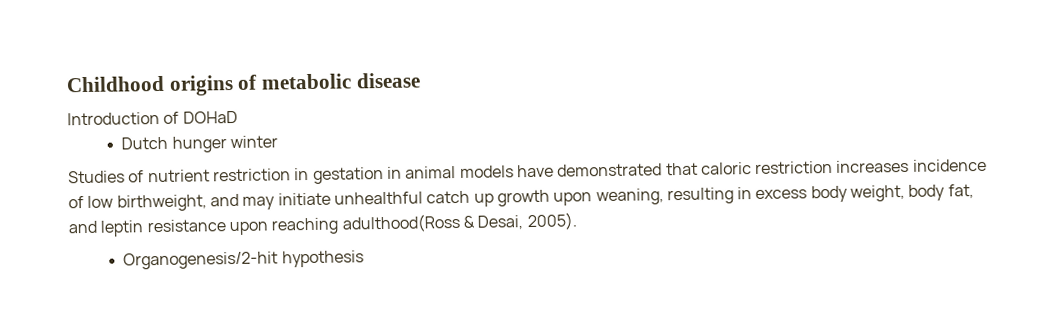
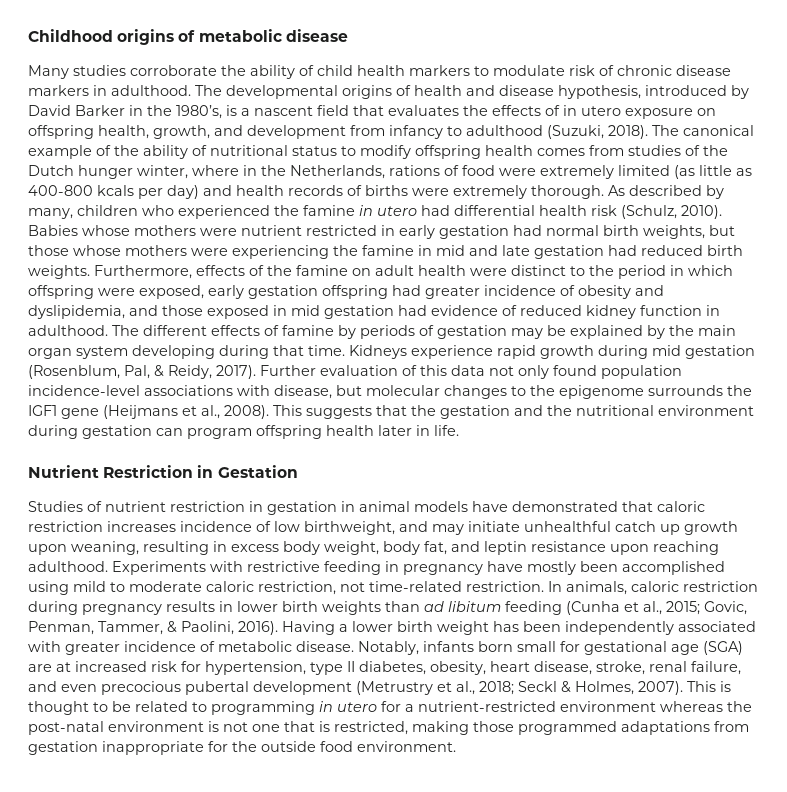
[67,110,238,126] [121,135,279,153] Introduction of DOHaD // Dutch hunger winter -> [28,65,731,79] [28,85,749,99] [28,105,716,119] [28,125,754,139] [28,145,728,159] [28,165,752,179] [28,185,724,199] [28,205,722,219] [28,225,735,239] [28,245,743,259] [28,265,733,279] [28,285,664,299] [28,305,720,319] [28,325,736,339] [28,345,755,359] [28,365,682,379] [28,385,752,399] [28,405,754,419] [28,425,459,439] [28,465,298,478] Many studies corroborate the ability of child health markers to modulate risk of chronic disease markers in adulthood. The developmental origins of health and disease hypothesis, introduced by David Barker in the 1980’s, is a nascent field that evaluates the effects of in utero exposure on offspring health, growth, and development from infancy to adulthood (Suzuki, 2018). The canonical example of the ability of nutritional status to modify offspring health comes from studies of the Dutch hunger winter, where in the Netherlands, rations of food were extremely limited (as little as 400-800 kcals per day) and health records of births were extremely thorough. As described by many, children who experienced the famine in utero had differential health risk (Schulz, 2010). Babies whose mothers were nutrient restricted in early gestation had normal birth weights, but those whose mothers were experiencing the famine in mid and late gestation had reduced birth weights. Furthermore, effects of the famine on adult health were distinct to the period in which offspring were exposed, early gestation offspring had greater incidence of obesity and dyslipidemia, and those exposed in mid gestation had evidence of reduced kidney function in adulthood. The different effects of famine by periods of gestation may be explained by the main organ system developing during that time. Kidneys experience rapid growth during mid gestation (Rosenblum, Pal, & Reidy, 2017). Further evaluation of this data not only found population incidence-level associations with disease, but molecular changes to the epigenome surrounds the IGF1 gene (Heijmans et al., 2008). This suggests that the gestation and the nutritional environment during gestation can program offspring health later in life. // Nutrient Restriction in Gestation
[341,212,577,233] [123,250,364,270] adulthood(Ross & Desai, 2005). // Organogenesis/2-hit hypothesis -> [28,561,725,575] [28,581,758,595] [28,601,747,615] [28,621,756,635] [28,641,743,655] [28,661,741,675] [28,681,731,695] [28,701,752,715] [28,721,749,735] [28,741,456,755] adulthood. Experiments with restrictive feeding in pregnancy have mostly been accomplished using mild to moderate caloric restriction, not time-related restriction. In animals, caloric restriction during pregnancy results in lower birth weights than ad libitum feeding (Cunha et al., 2015; Govic, Penman, Tammer, & Paolini, 2016). Having a lower birth weight has been independently associated with greater incidence of metabolic disease. Notably, infants born small for gestational age (SGA) are at increased risk for hypertension, type II diabetes, obesity, heart disease, stroke, renal failure, and even precocious pubertal development (Metrustry et al., 2018; Seckl & Holmes, 2007). This is thought to be related to programming in utero for a nutrient-restricted environment whereas the post-natal environment is not one that is restricted, making those programmed adaptations from gestation inappropriate for the outside food environment.

